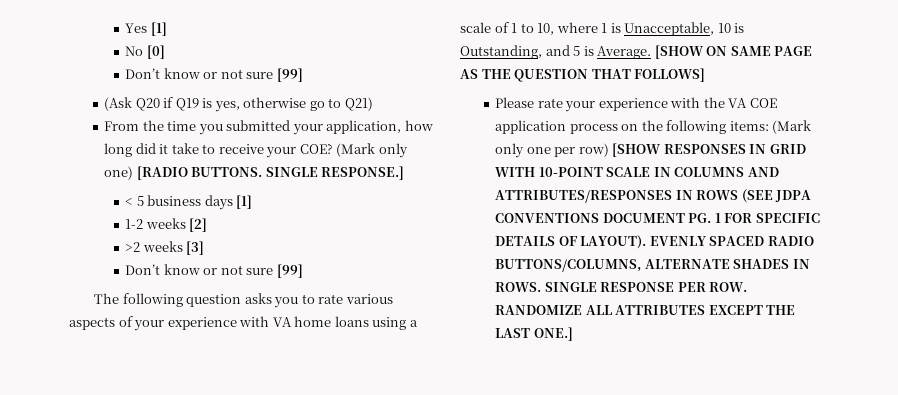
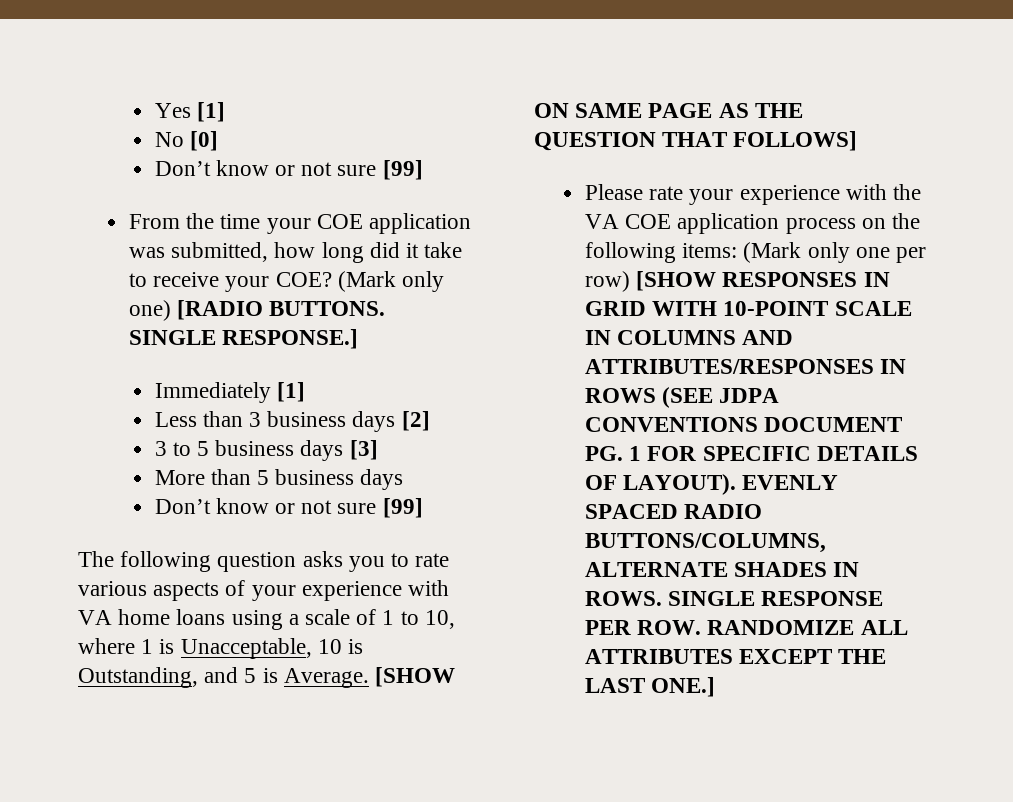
[104,97,373,112] [104,120,402,135] (Ask Q20 if Q19 is yes, otherwise go to Q21) // From the time you submitted your application, -> [128,213,472,234] [128,242,269,262] From the time your COE application was submitted,
[125,195,253,210] [125,218,208,232] [125,241,205,255] < 5 business days [1] // 1-2 weeks [2] // >2 weeks [3] -> [154,382,305,403] [154,411,430,432] [154,440,378,461] [154,469,404,490] Immediately [1] // Less than 3 business days [2] // 3 to 5 business days [3] // More than 5 business days

